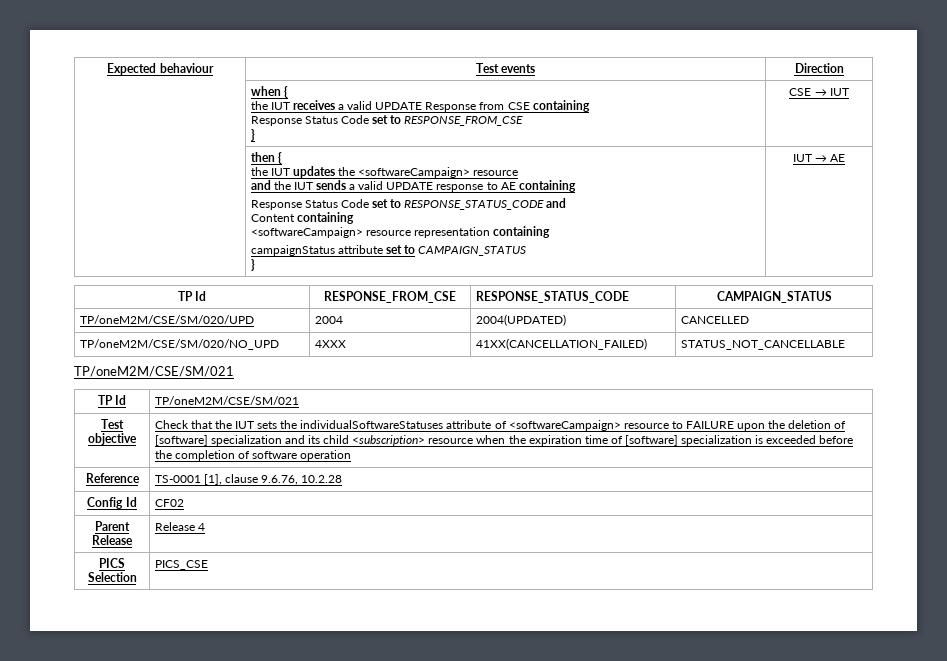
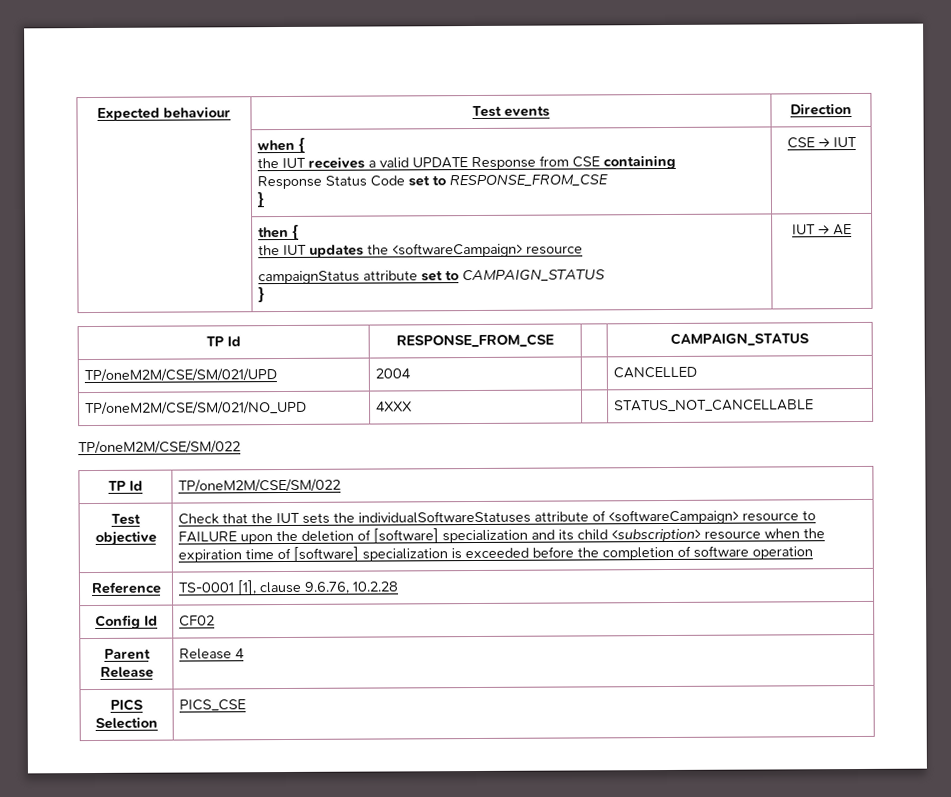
[250,180,576,192] [250,198,567,210] [250,212,354,224] [250,226,550,238] // and the IUT sends a valid UPDATE response to AE containing // Response Status Code set to RESPONSE_STATUS_CODE and // Content containing // <softwareCampaign> resource representation containing -> (584, 250) none
[475,291,629,303] [716,291,832,303] [79,315,254,324] RESPONSE_STATUS_CODE | CAMPAIGN_STATUS // TP/oneM2M/CSE/SM/020/UPD -> [670,332,809,346] [84,368,278,383] | CAMPAIGN_STATUS // TP/oneM2M/CSE/SM/021/UPD
[475,314,566,326] 2004(UPDATED) -> (412, 373) none
[79,339,279,350] TP/oneM2M/CSE/SM/020/NO_UPD -> [85,400,308,416] TP/oneM2M/CSE/SM/021/NO_UPD
[475,338,647,350] 41XX(CANCELLATION_FAILED) -> (414, 406) none
[74,366,234,377] [97,395,127,405] [154,396,299,405] TP/oneM2M/CSE/SM/021 // TP Id | TP/oneM2M/CSE/SM/021 -> [78,440,241,455] [108,480,143,491] [178,478,342,493] TP/oneM2M/CSE/SM/022 // TP Id | TP/oneM2M/CSE/SM/022

